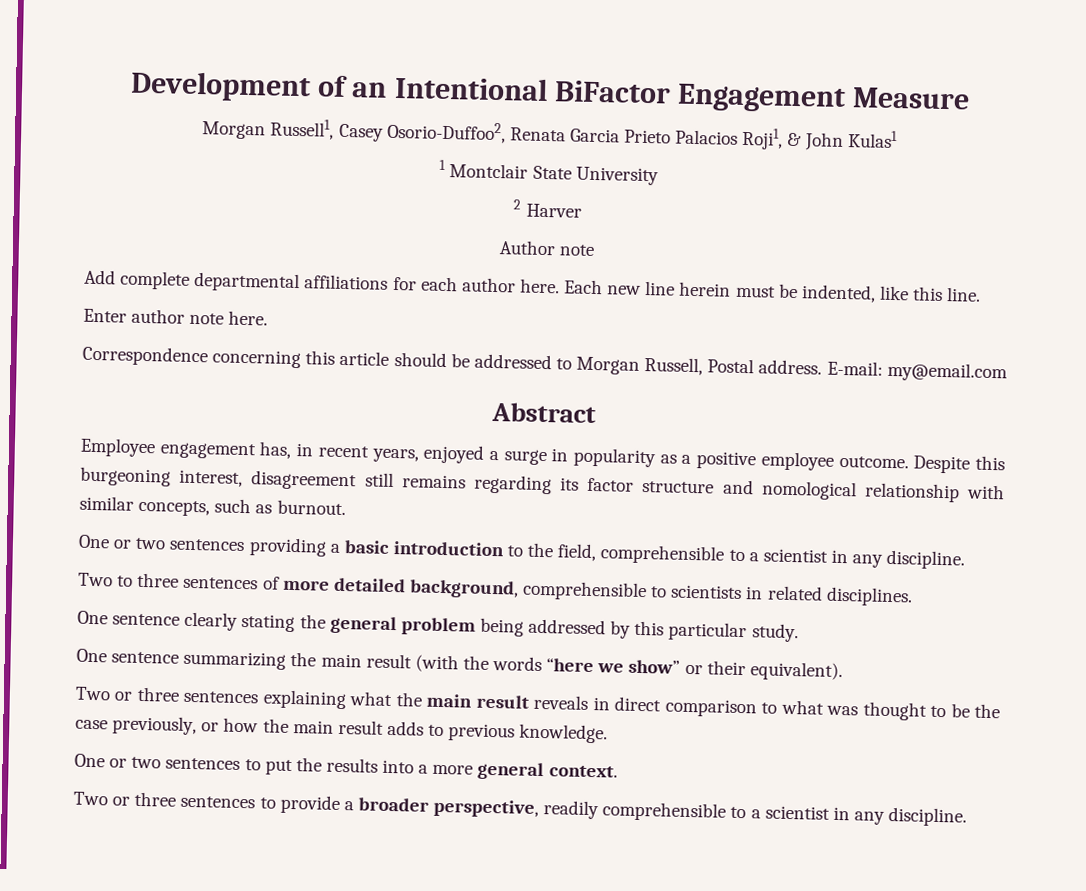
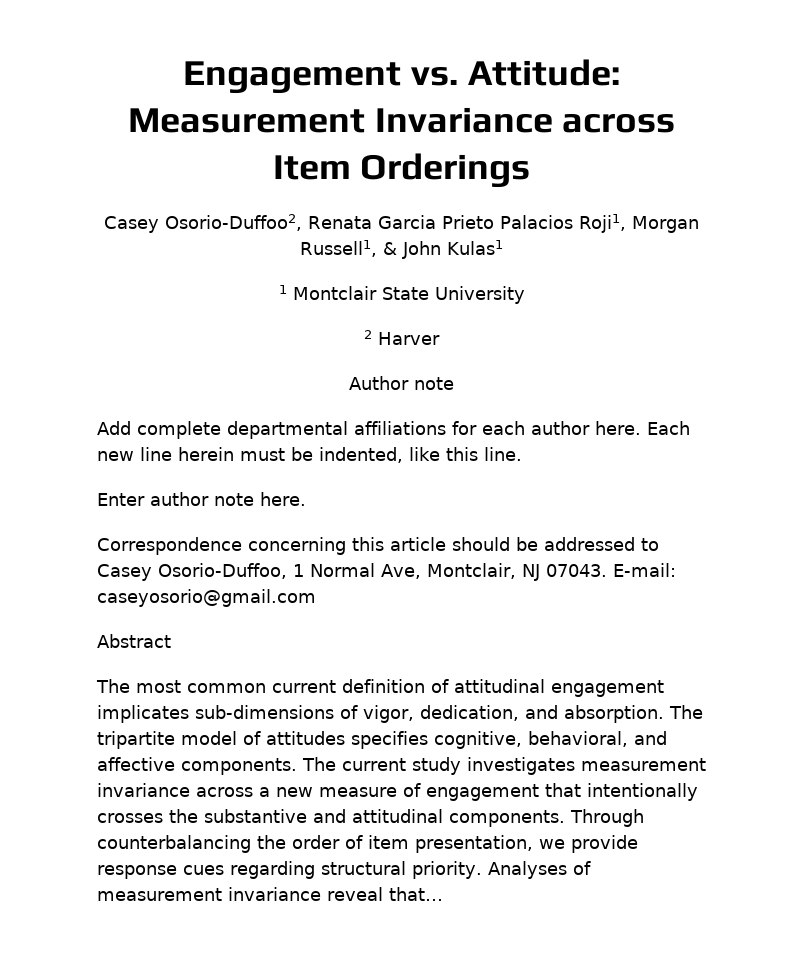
[130,70,970,113] [202,118,335,140] Development of an Intentional BiFactor Engagement Measure // Morgan Russell1, -> [183,59,620,94] [127,107,676,133] [272,153,531,188] Engagement vs. Attitude: Measurement Invariance across Item Orderings //
(784, 138) none -> [632,216,700,233] [300,240,377,257] Morgan Russell1,
[576,356,1008,383] [490,401,596,424] [80,437,1006,474] [80,466,1005,503] [79,495,346,517] [78,534,966,570] [78,572,913,607] [77,610,799,643] [76,648,843,682] [75,686,1001,721] [75,715,609,744] [74,753,618,781] [73,791,968,827] Morgan Russell, Postal address. E-mail: my@email.com // Abstract // Employee engagement has, in recent years, enjoyed a surge in popularity as a positive employee outcome. Despite this burgeoning interest, disagreement still remains regarding its factor structure and nomological relationship with similar concepts, such as burnout. // One or two sentences providing a basic introduction to the field, comprehensible to a scientist in any discipline. // Two to three sentences of more detailed background, comprehensible to scientists in related disciplines. // One sentence clearly stating the general problem being addressed by this particular study. // One sentence summarizing the main result (with the words “here we show” or their equivalent). // Two or three sentences explaining what the main result reveals in direct comparison to what was thought to be the case previously, or how the main result adds to previous knowledge. // One or two sentences to put the results into a more general context. // Two or three sentences to provide a broader perspective, readily comprehensible to a scientist in any discipline. -> [97,563,676,581] [97,589,316,607] [97,634,171,648] [96,679,664,697] [97,705,703,723] [97,731,667,749] [97,757,706,775] [97,783,698,801] [97,809,644,827] [97,835,638,853] [97,861,591,879] [97,887,443,901] Casey Osorio-Duffoo, 1 Normal Ave, Montclair, NJ 07043. E-mail: caseyosorio@gmail.com // Abstract // The most common current definition of attitudinal engagement implicates sub-dimensions of vigor, dedication, and absorption. The tripartite model of attitudes specifies cognitive, behavioral, and affective components. The current study investigates measurement invariance across a new measure of engagement that intentionally crosses the substantive and attitudinal components. Through counterbalancing the order of item presentation, we provide response cues regarding structural priority. Analyses of measurement invariance reveal that…

